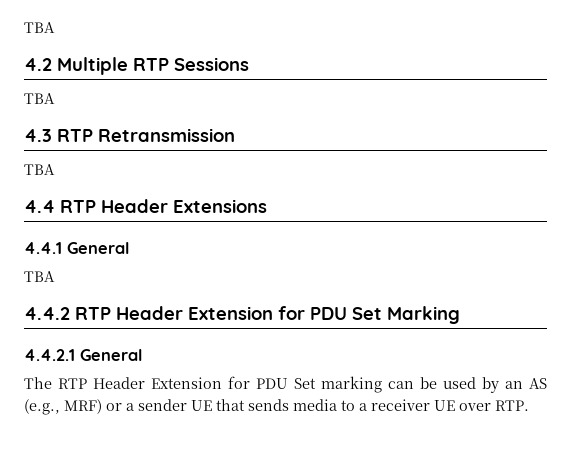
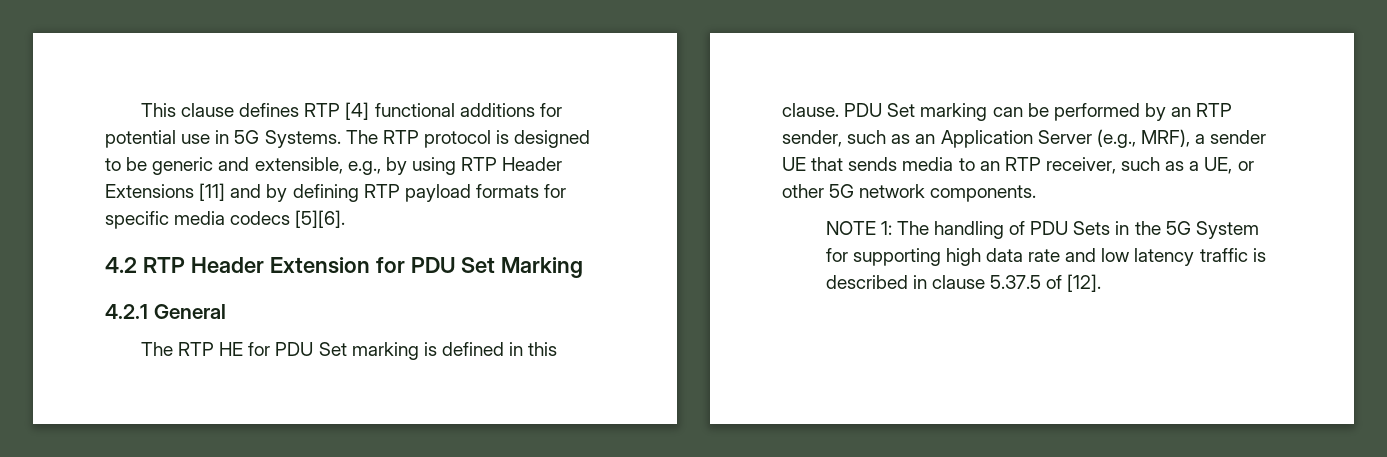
[24,22,55,33] [24,57,249,75] [24,93,55,104] [24,128,235,142] [24,164,55,175] [24,199,267,213] [24,242,129,254] [24,271,55,282] [24,307,70,320] TBA // 4.2 Multiple RTP Sessions // TBA // 4.3 RTP Retransmission // TBA // 4.4 RTP Header Extensions // 4.4.1 General // TBA // 4.4.2 -> [140,102,562,120] [105,130,591,148] [105,157,563,175] [105,183,567,202] [105,210,346,229] [105,257,137,273] This clause defines RTP [4] functional additions for potential use in 5G Systems. The RTP protocol is designed to be generic and extensible, e.g., by using RTP Header Extensions [11] and by defining RTP payload formats for specific media codecs [5][6]. // 4.2
[24,349,75,361] 4.4.2.1 -> [105,304,148,319] 4.2.1
[93,377,222,389] Header Extension -> [219,342,244,356] HE
(382, 384) none -> [423,342,558,356] [782,103,988,121] is defined in this clause. PDU Set marking
[443,377,476,389] used -> [1053,103,1140,121] performed
[529,378,547,389] [24,399,122,415] AS (e.g., MRF) or -> [1196,103,1233,117] [782,129,1190,148] RTP sender, such as an Application Server (e.g., MRF),
[359,399,529,411] a receiver UE over RTP. -> [979,157,1254,174] [782,184,1037,202] [825,221,1259,239] [825,248,1266,266] [825,274,1102,292] an RTP receiver, such as a UE, or other 5G network components. // NOTE 1: The handling of PDU Sets in the 5G System for supporting high data rate and low latency traffic is described in clause 5.37.5 of [12].

